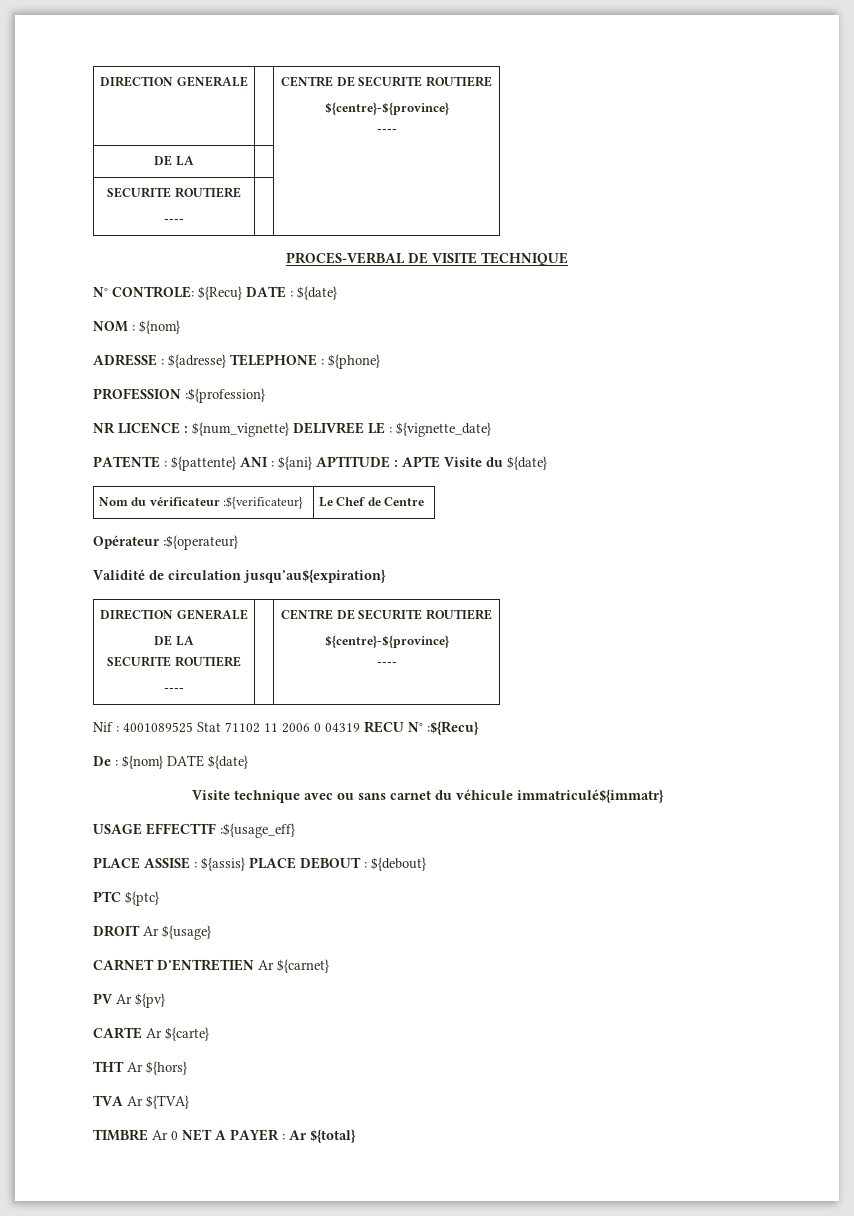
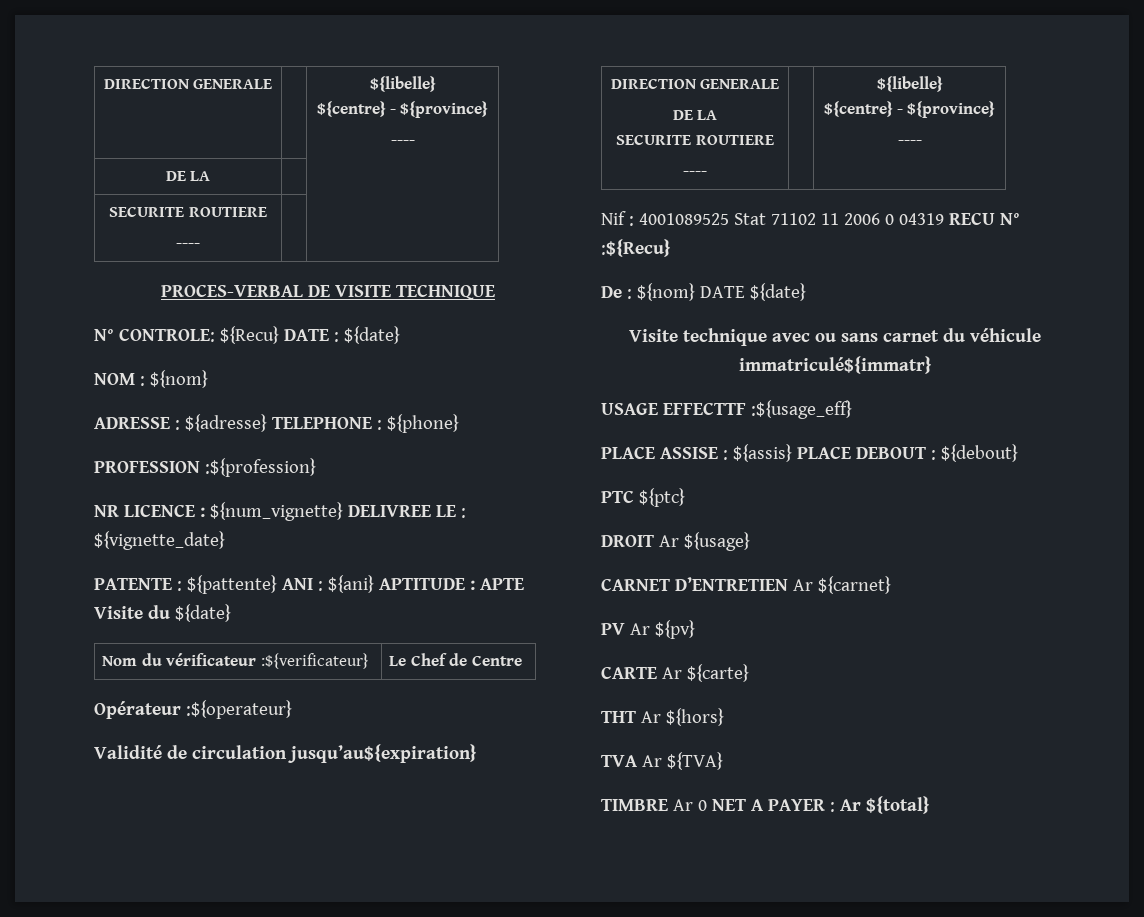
[281,76,492,87] [324,102,449,115] CENTRE DE SECURITE ROUTIERE // ${centre}-${province} -> [369,76,436,92] [316,101,489,118] ${libelle} // ${centre} - ${province}
[281,609,492,620] [324,635,449,648] CENTRE DE SECURITE ROUTIERE // ${centre}-${province} -> [876,76,943,92] [823,101,996,118] ${libelle} // ${centre} - ${province}

